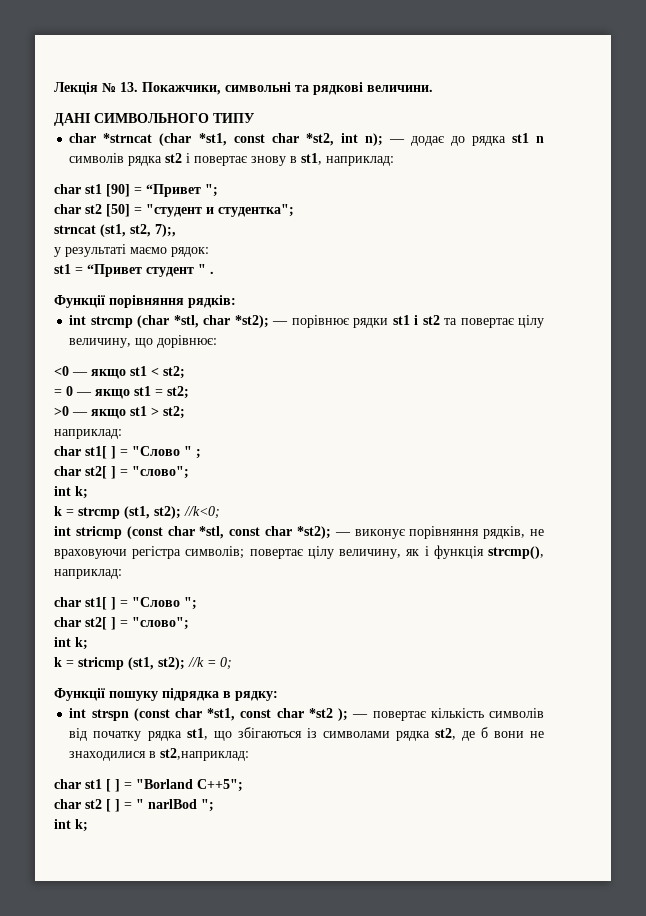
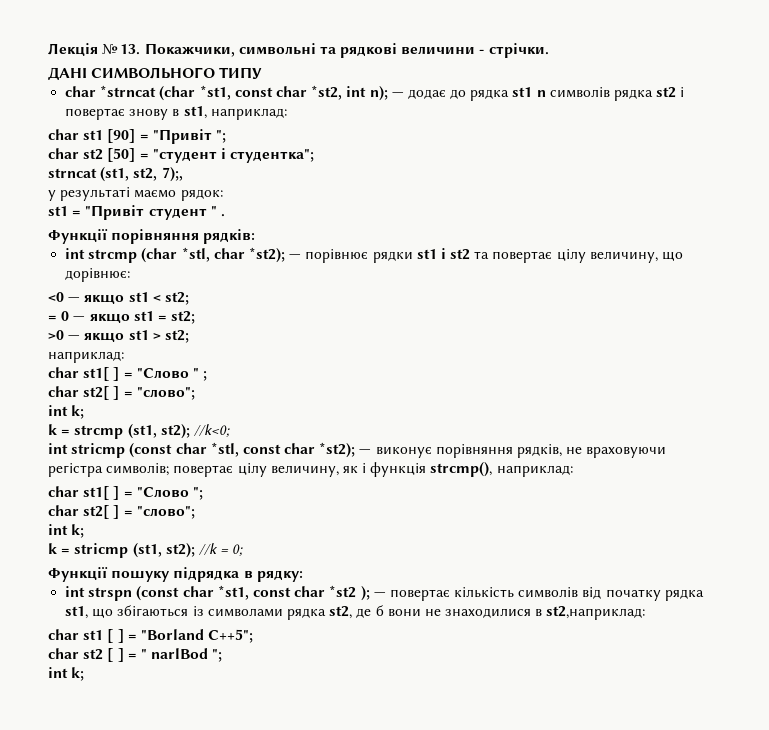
[367,85,433,92] величини. -> [401,43,549,58] величини - стрічки.
[146,184,201,197] “Привет -> [152,129,212,144] "Привіт
[206,207,214,214] и -> [220,148,226,159] і
[87,264,142,277] “Привет -> [85,205,145,220] "Привіт

